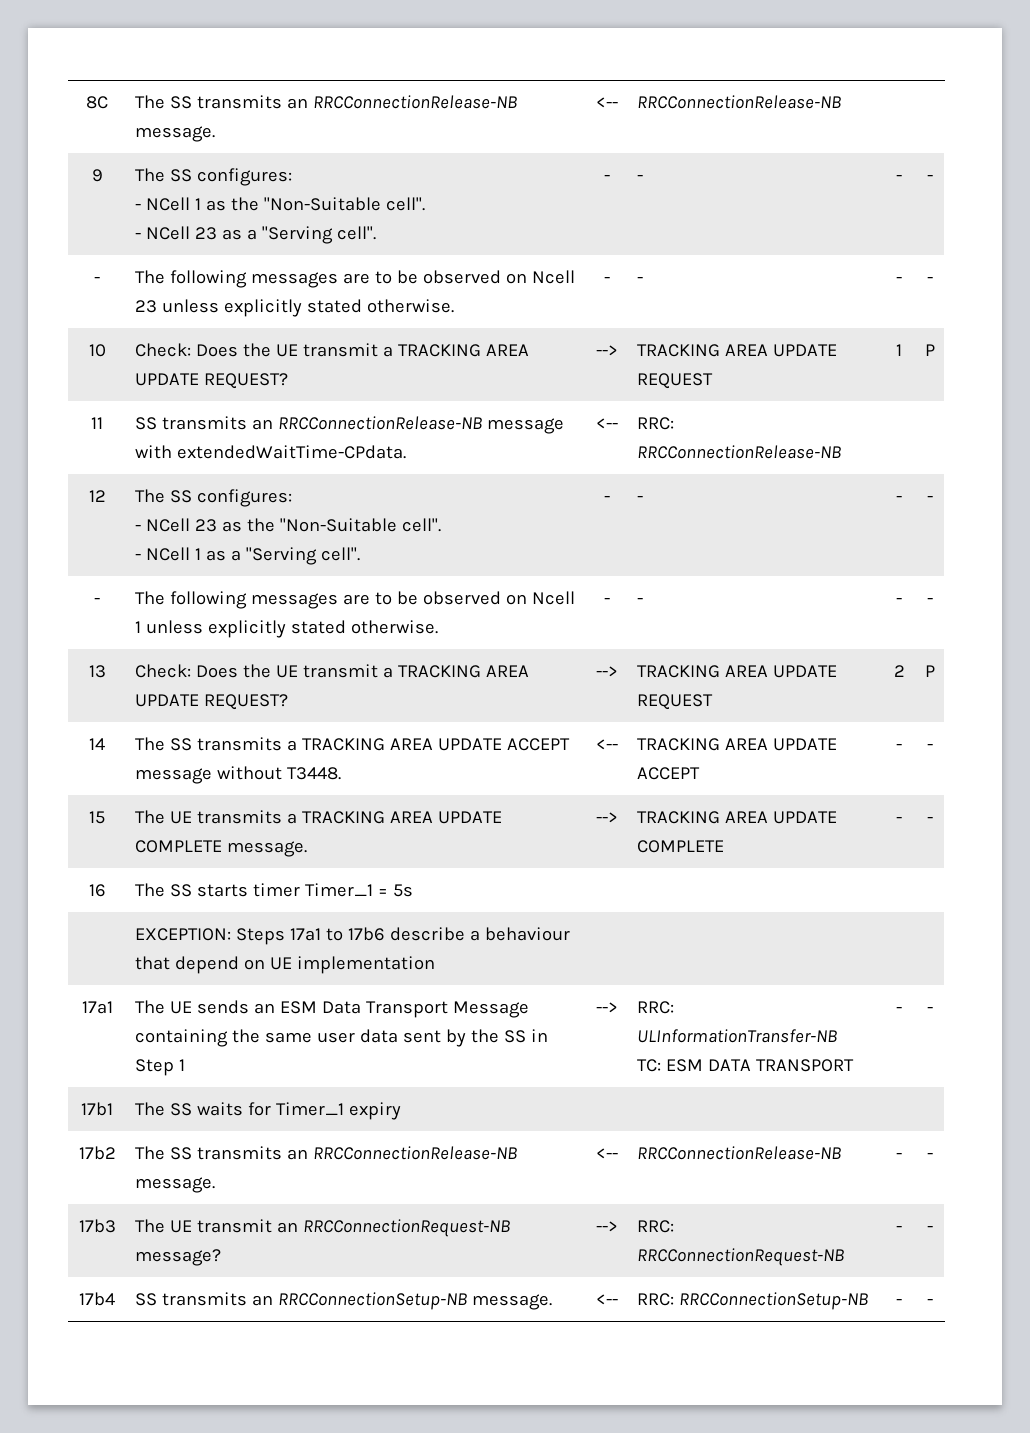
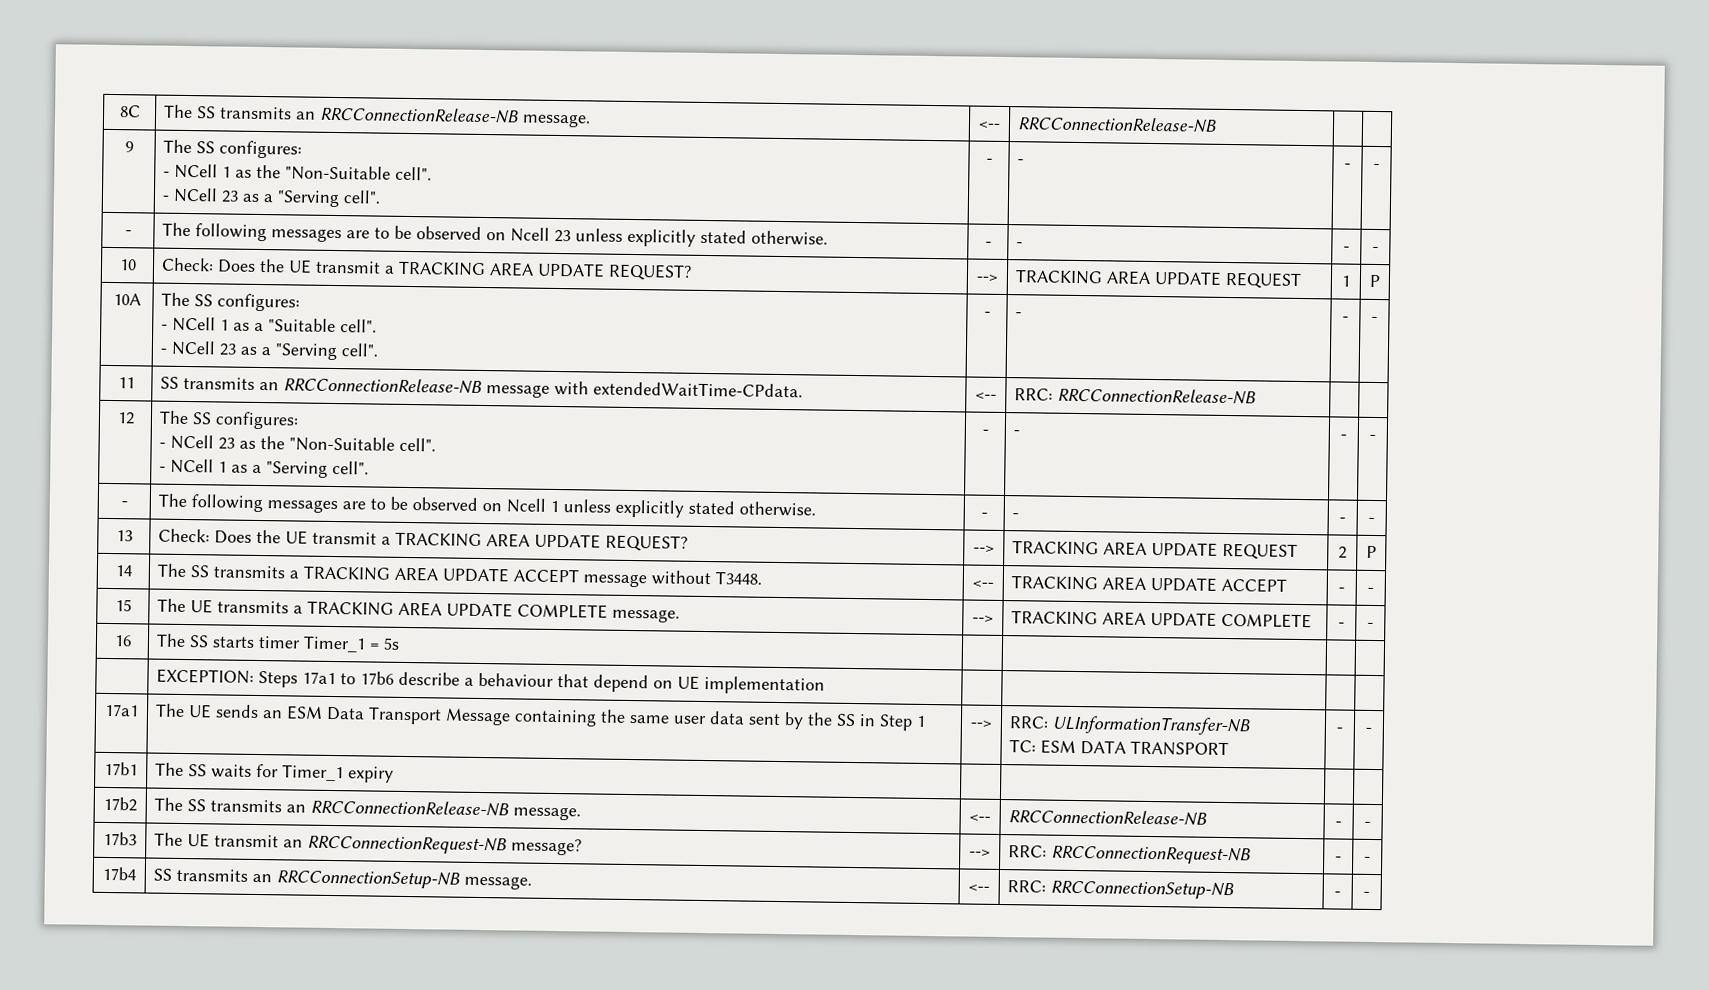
(935, 350) none -> [113,293,142,306] [161,292,301,312] [161,316,378,333] [160,340,379,361] [983,311,991,317] [1015,312,1023,318] [1342,316,1349,322] [1371,316,1378,323] // 10A | The SS configures: // - NCell 1 as a "Suitable cell". // - NCell 23 as a "Serving cell". | - | - | - | -

